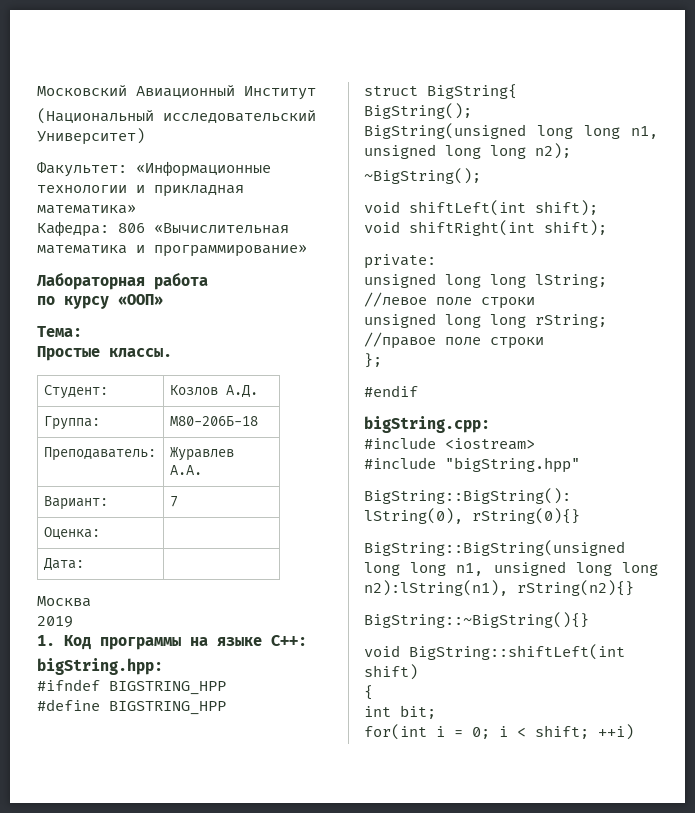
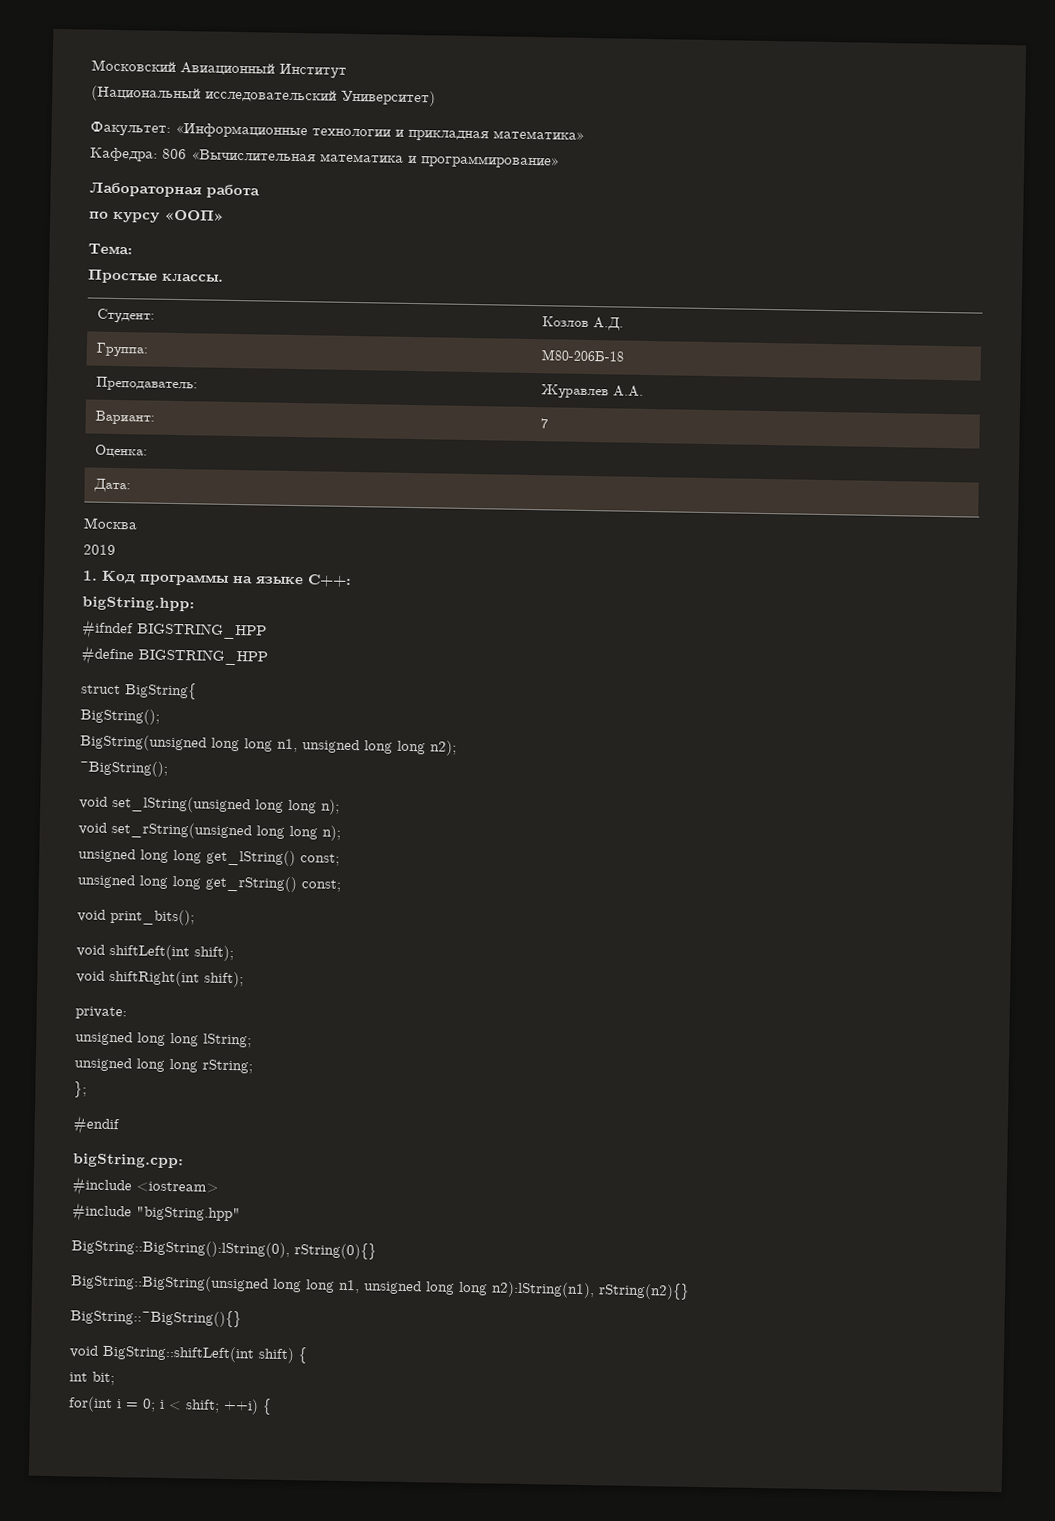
(481, 176) none -> [79,795,340,815] [78,821,341,841] [78,848,340,867] [77,874,341,893] [77,908,195,926] // void set_lString(unsigned long long n); // void set_rString(unsigned long long n); // unsigned long long get_lString() const; // unsigned long long get_rString() const; // void print_bits();
[364,292,535,309] //левое поле строки -> (252, 1040) none
[364,332,544,349] //правое поле строки -> (253, 1066) none
(418, 672) // -> (295, 1355) none
(634, 732) none -> [262,1398,272,1415] {

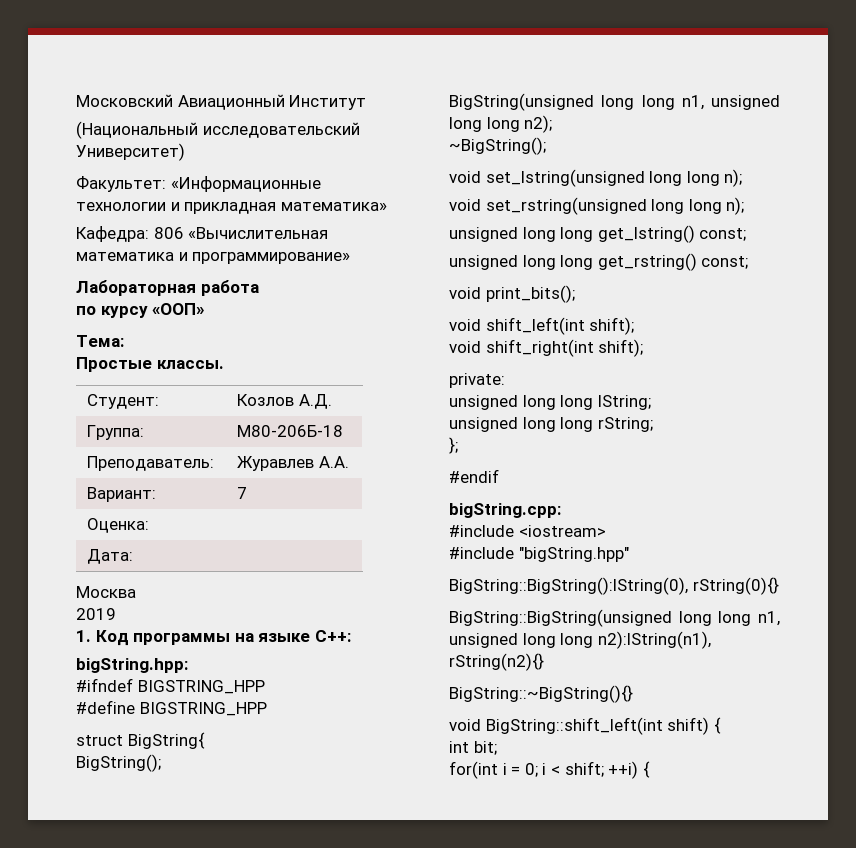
[112,795,251,814] set_lString(unsigned -> [485,169,645,187] set_lstring(unsigned
[111,821,252,840] set_rString(unsigned -> [485,197,647,215] set_rstring(unsigned
[206,849,296,867] get_lString() -> [597,225,695,243] get_lstring()
[205,875,297,893] get_rString() -> [597,253,697,271] get_rstring()
[109,943,190,961] shiftLeft(int -> [485,317,585,335] shift_left(int
[109,969,200,987] shiftRight(int -> [485,339,594,357] shift_right(int
[102,1344,255,1363] BigString::shiftLeft(int -> [485,717,663,735] BigString::shift_left(int

